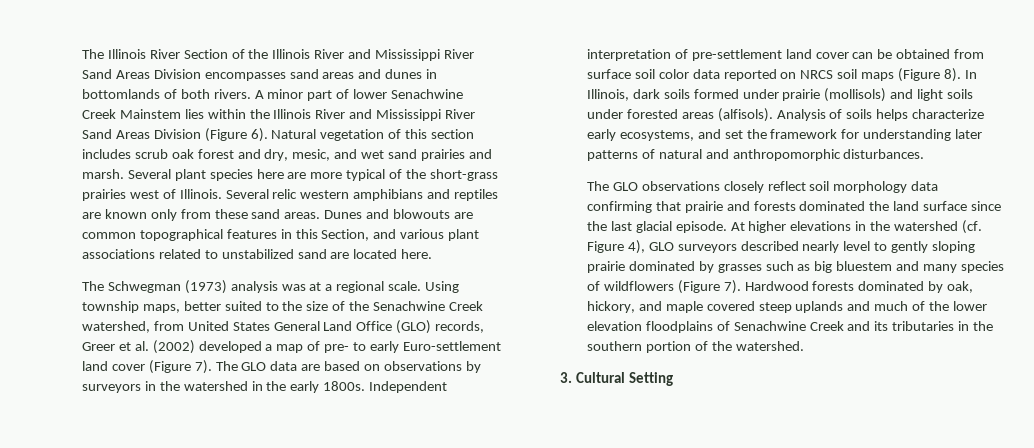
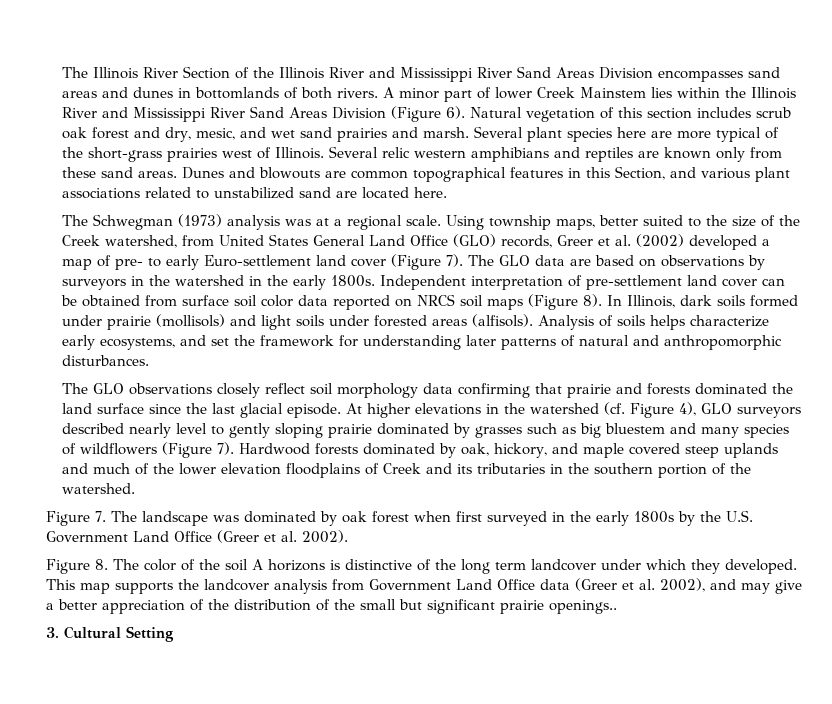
[391,89,464,99] Senachwine -> (533, 93) none
[373,301,446,311] Senachwine -> (801, 220) none
[733,321,806,331] Senachwine -> (380, 469) none
(804, 346) none -> [45,510,753,526] [45,530,348,543] [45,559,797,574] [45,578,802,594] [45,599,617,614] // Figure 7. The landscape was dominated by oak forest when first surveyed in the early 1800s by the U.S. Government Land Office (Greer et al. 2002). // Figure 8. The color of the soil A horizons is distinctive of the long term landcover under which they developed. This map supports the landcover analysis from Government Land Office data (Greer et al. 2002), and may give a better appreciation of the distribution of the small but significant prairie openings..

